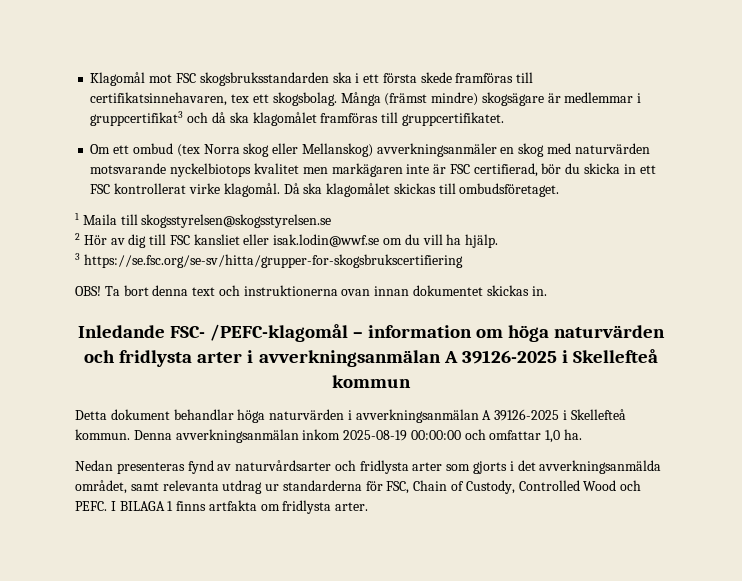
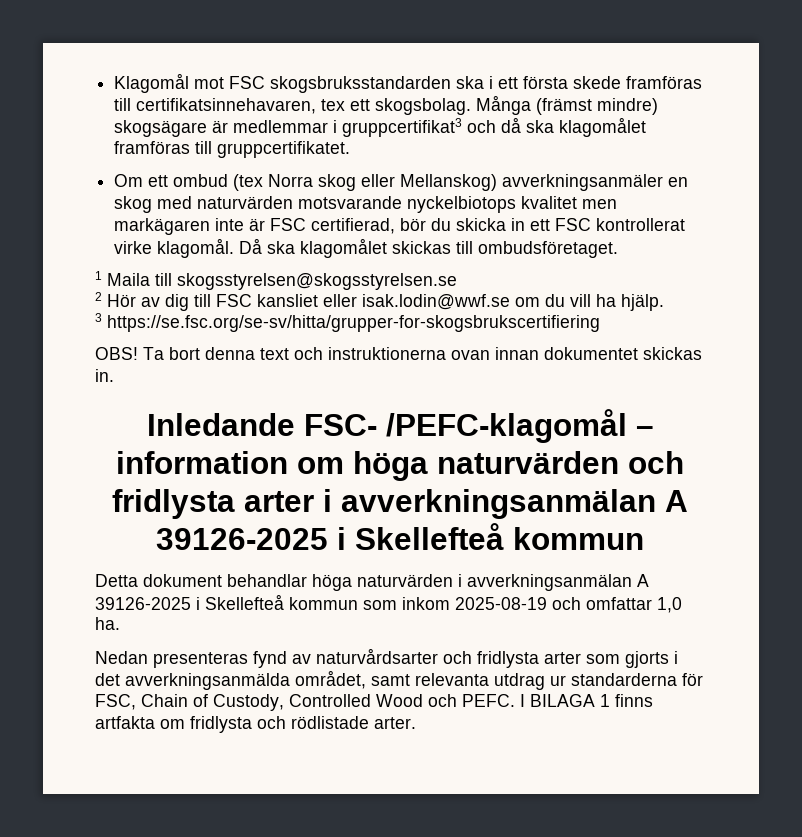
[75,429,299,443] kommun. Denna avverkningsanmälan -> [289,597,397,610] kommun som
[410,430,461,440] 00:00:00 -> (547, 603) none
(332, 507) none -> [257,716,369,729] och rödlistade

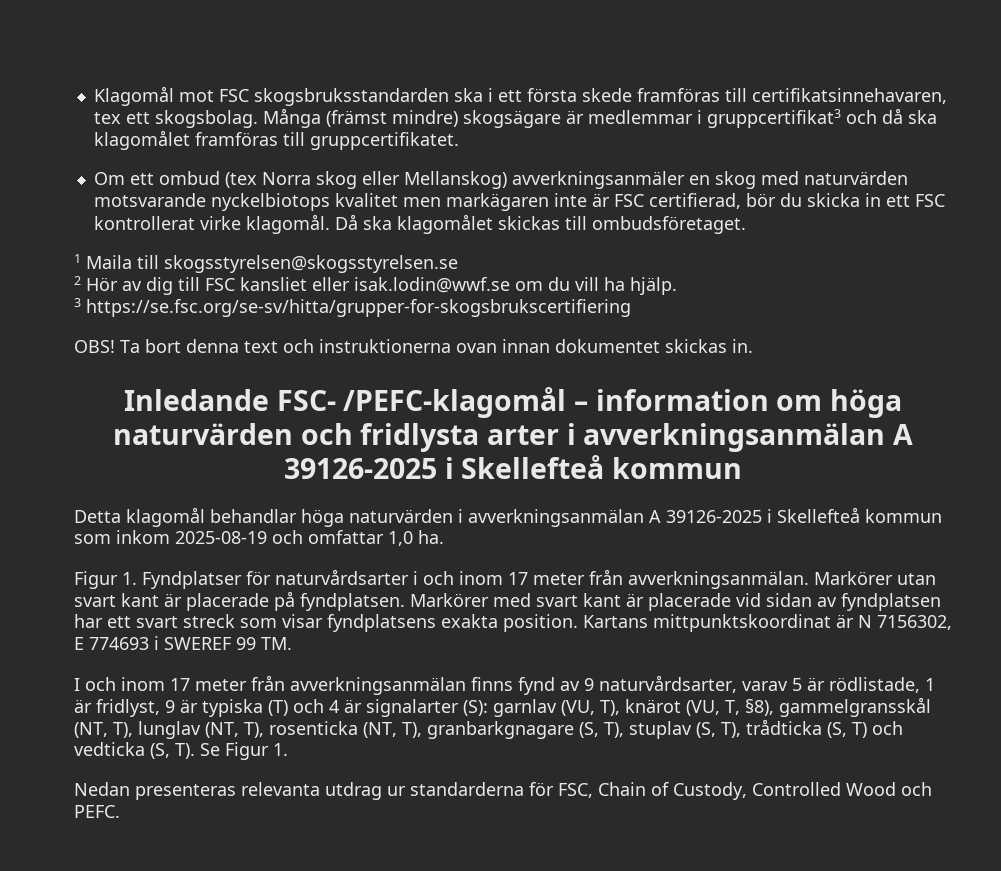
[143,574,222,587] dokument -> [126,507,205,527] klagomål
[95,648,678,668] [95,670,410,690] Nedan presenteras fynd av naturvårdsarter och fridlysta arter som gjorts i det avverkningsanmälda området, samt -> [74,569,936,589] [74,591,941,611] [74,614,952,632] [74,636,292,650] [74,675,935,695] [74,697,931,717] [74,719,903,739] [74,742,288,760] [74,782,236,800] Figur 1. Fyndplatser för naturvårdsarter i och inom 17 meter från avverkningsanmälan. Markörer utan svart kant är placerade på fyndplatsen. Markörer med svart kant är placerade vid sidan av fyndplatsen har ett svart streck som visar fyndplatsens exakta position. Kartans mittpunktskoordinat är N 7156302, E 774693 i SWEREF 99 TM. // I och inom 17 meter från avverkningsanmälan finns fynd av 9 naturvårdsarter, varav 5 är rödlistade, 1 är fridlyst, 9 är typiska (T) och 4 är signalarter (S): garnlav (VU, T), knärot (VU, T, §8), gammelgransskål (NT, T), lunglav (NT, T), rosenticka (NT, T), granbarkgnagare (S, T), stuplav (S, T), trådticka (S, T) och vedticka (S, T). Se Figur 1. // Nedan presenteras
[520,694,653,707] [95,716,416,733] I BILAGA 1 finns artfakta om fridlysta och rödlistade arter. -> (120, 811) none

